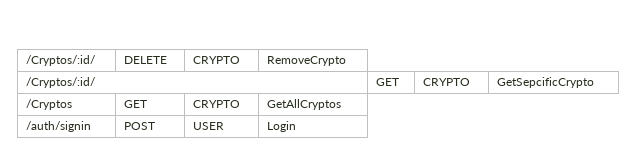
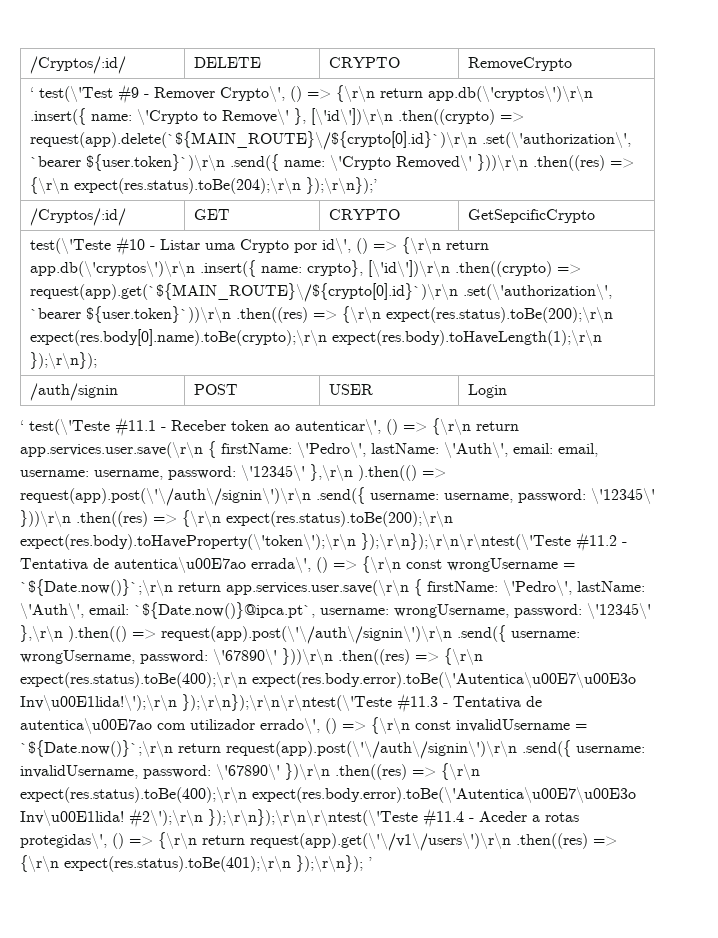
[26,77,97,88] [376,78,400,86] [423,78,471,86] [497,77,595,88] [26,99,73,110] [124,100,148,108] [193,100,241,108] [267,99,342,110] [26,121,92,132] [124,122,156,130] [193,122,225,130] [267,121,297,132] /Cryptos/:id/ | GET | CRYPTO | GetSepcificCrypto // /Cryptos | GET | CRYPTO | GetAllCryptos // /auth/signin | POST | USER | Login -> [29,84,593,104] [29,108,524,125] [29,131,631,150] [29,154,634,171] [29,177,377,194] [29,208,126,226] [193,209,230,220] [328,209,400,220] [467,209,595,223] [29,236,489,256] [29,260,581,277] [29,283,612,302] [29,306,613,323] [29,329,602,346] [29,352,97,369] [29,383,118,401] [193,384,238,395] [328,384,373,395] [467,384,507,398] [20,417,519,437] [20,441,598,458] [20,464,446,481] [20,487,655,506] [20,510,453,527] [20,532,627,552] [20,556,575,573] [20,579,645,596] [20,602,651,619] [20,625,580,644] [20,648,483,665] [20,672,636,688] [20,693,542,713] [20,717,587,734] [20,740,645,759] [20,763,480,780] [20,787,636,803] [20,808,579,828] [20,832,617,851] [20,855,372,872] ‘ test(\'Test #9 - Remover Crypto\', () => {\r\n return app.db(\'cryptos\')\r\n .insert({ name: \'Crypto to Remove\' }, [\'id\'])\r\n .then((crypto) => request(app).delete(`${MAIN_ROUTE}\/${crypto[0].id}`)\r\n .set(\'authorization\', `bearer ${user.token}`)\r\n .send({ name: \'Crypto Removed\' }))\r\n .then((res) => {\r\n expect(res.status).toBe(204);\r\n });\r\n});’ // /Cryptos/:id/ | GET | CRYPTO | GetSepcificCrypto // test(\'Teste #10 - Listar uma Crypto por id\', () => {\r\n return app.db(\'cryptos\')\r\n .insert({ name: crypto}, [\'id\'])\r\n .then((crypto) => request(app).get(`${MAIN_ROUTE}\/${crypto[0].id}`)\r\n .set(\'authorization\', `bearer ${user.token}`))\r\n .then((res) => {\r\n expect(res.status).toBe(200);\r\n expect(res.body[0].name).toBe(crypto);\r\n expect(res.body).toHaveLength(1);\r\n });\r\n}); // /auth/signin | POST | USER | Login // ‘ test(\'Teste #11.1 - Receber token ao autenticar\', () => {\r\n return app.services.user.save(\r\n { firstName: \'Pedro\', lastName: \'Auth\', email: email, username: username, password: \'12345\' },\r\n ).then(() => request(app).post(\'\/auth\/signin\')\r\n .send({ username: username, password: \'12345\' }))\r\n .then((res) => {\r\n expect(res.status).toBe(200);\r\n expect(res.body).toHaveProperty(\'token\');\r\n });\r\n});\r\n\r\ntest(\'Teste #11.2 - Tentativa de autentica\u00E7ao errada\', () => {\r\n const wrongUsername = `${Date.now()}`;\r\n return app.services.user.save(\r\n { firstName: \'Pedro\', lastName: \'Auth\', email: `${Date.now()}@ipca.pt`, username: wrongUsername, password: \'12345\' },\r\n ).then(() => request(app).post(\'\/auth\/signin\')\r\n .send({ username: wrongUsername, password: \'67890\' }))\r\n .then((res) => {\r\n expect(res.status).toBe(400);\r\n expect(res.body.error).toBe(\'Autentica\u00E7\u00E3o Inv\u00E1lida!\');\r\n });\r\n});\r\n\r\ntest(\'Teste #11.3 - Tentativa de autentica\u00E7ao com utilizador errado\', () => {\r\n const invalidUsername = `${Date.now()}`;\r\n return request(app).post(\'\/auth\/signin\')\r\n .send({ username: invalidUsername, password: \'67890\' })\r\n .then((res) => {\r\n expect(res.status).toBe(400);\r\n expect(res.body.error).toBe(\'Autentica\u00E7\u00E3o Inv\u00E1lida! #2\');\r\n });\r\n});\r\n\r\ntest(\'Teste #11.4 - Aceder a rotas protegidas\', () => {\r\n return request(app).get(\'\/v1\/users\')\r\n .then((res) => {\r\n expect(res.status).toBe(401);\r\n });\r\n}); ’

